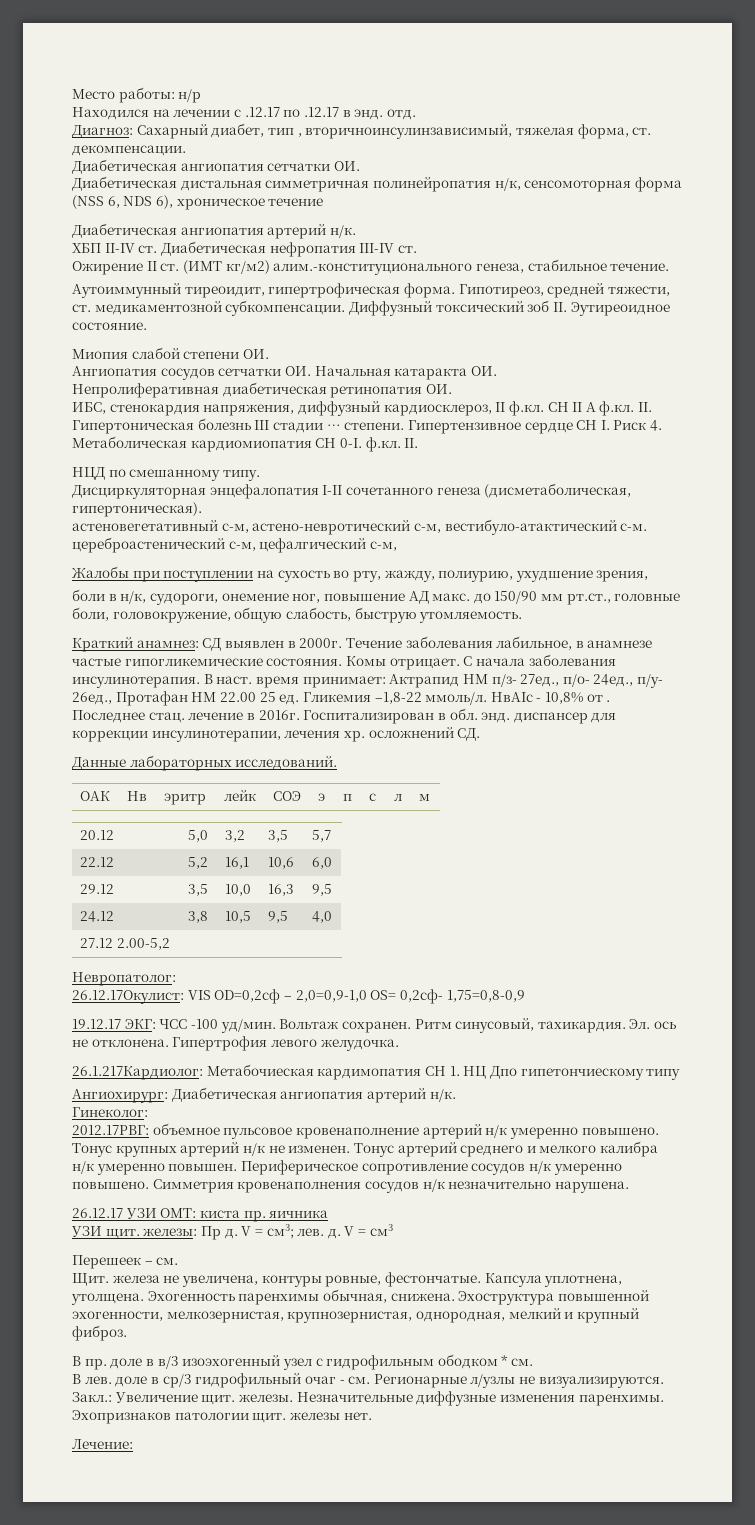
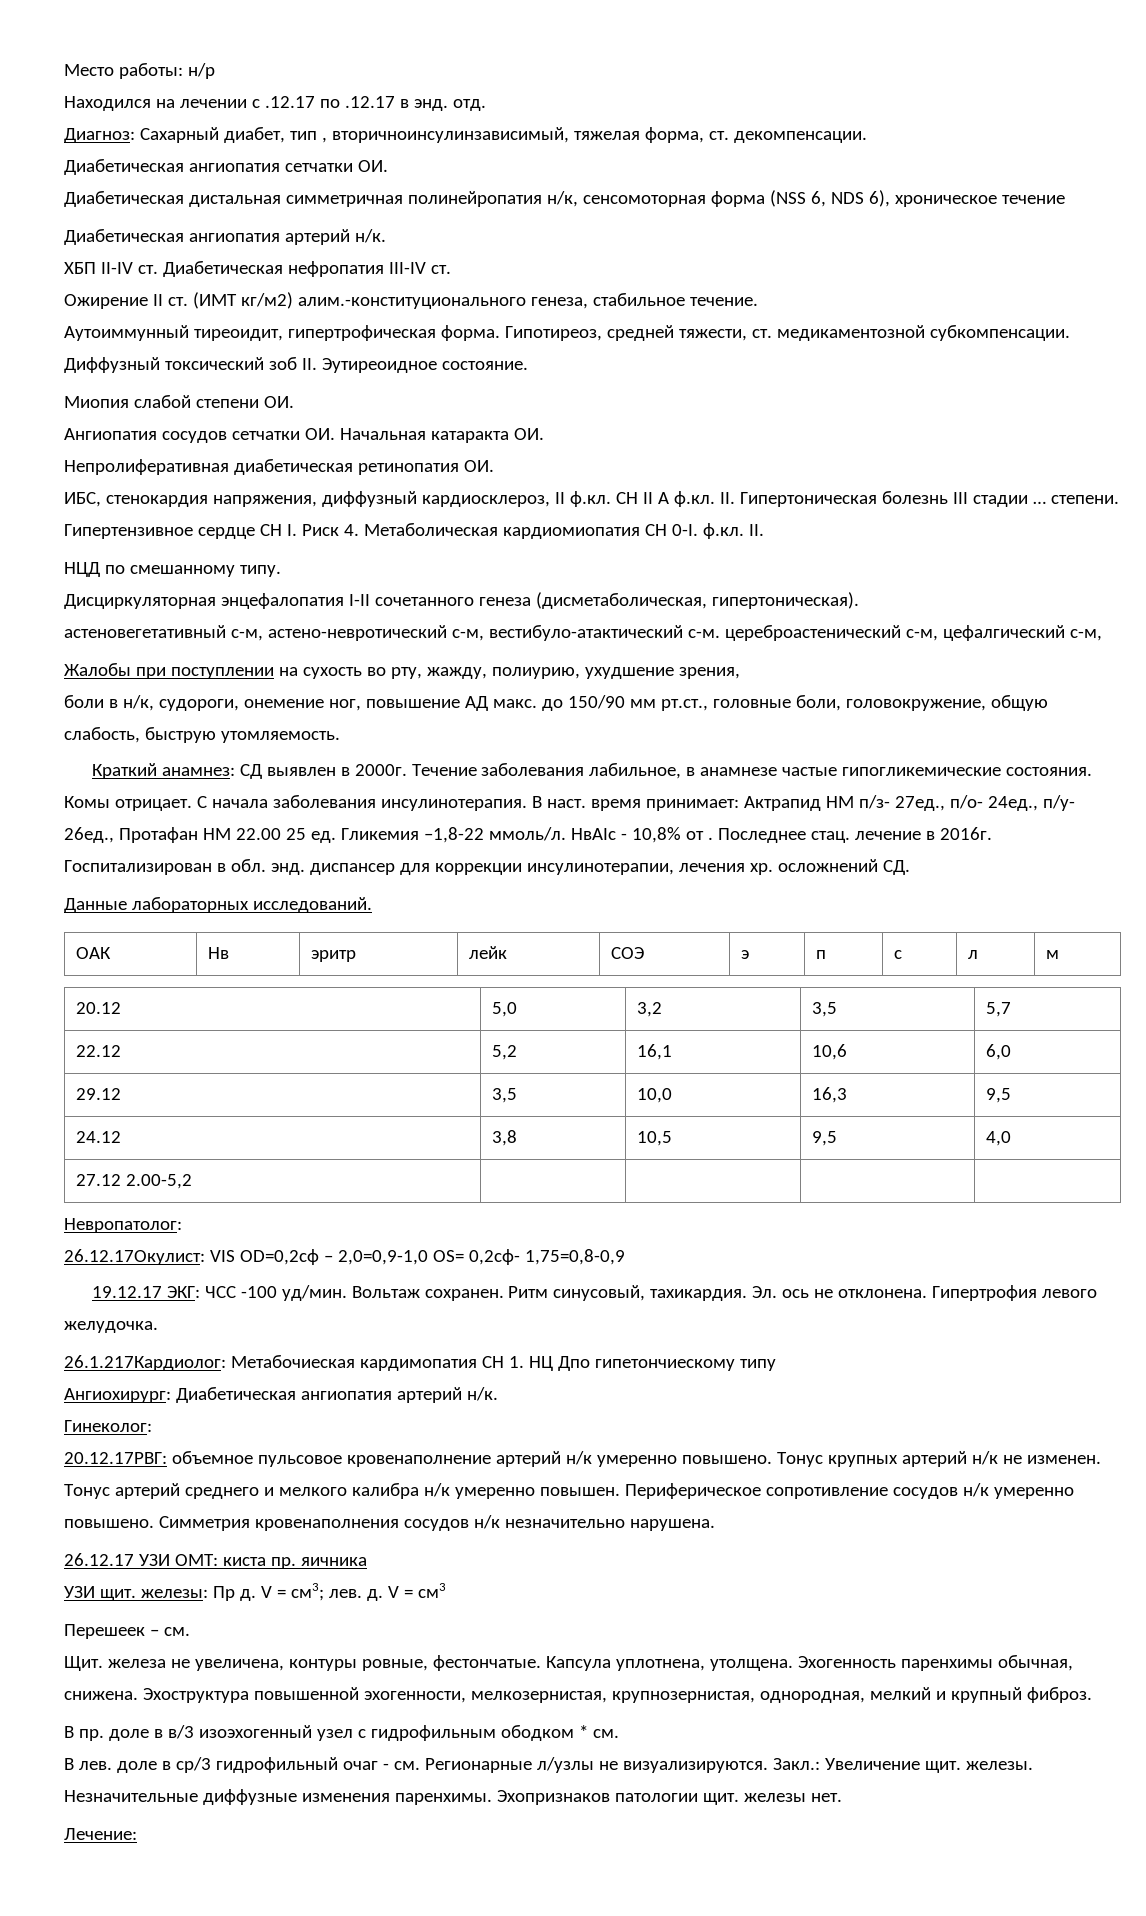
[72,1125,149,1135] 2012.17РВГ: -> [64,1452,167,1464] 20.12.17РВГ:

